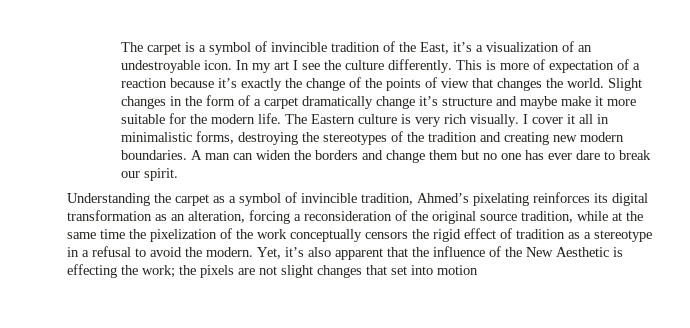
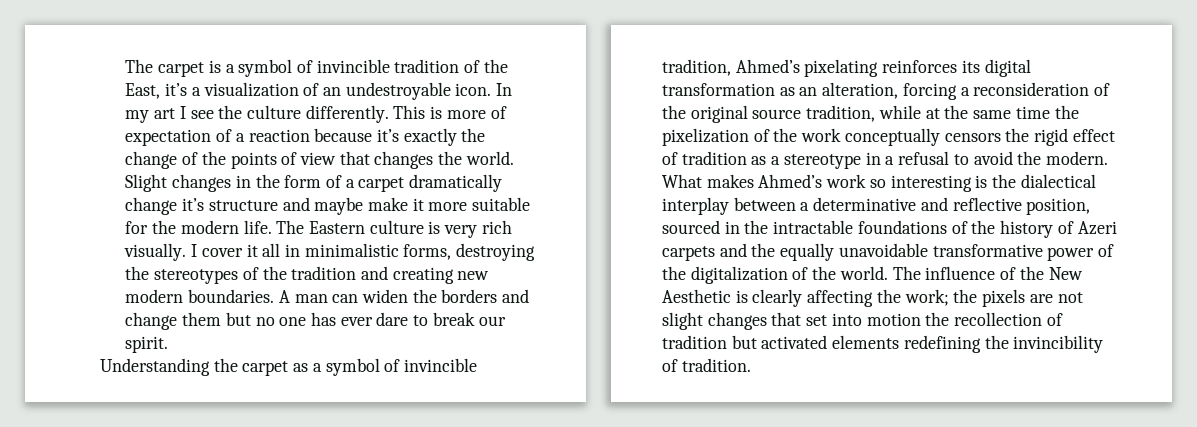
[257,247,429,260] Yet, it’s also apparent that the -> [662,174,1096,192] [662,197,1091,215] [662,220,1117,238] [662,243,1115,261] [662,266,921,284] What makes Ahmed’s work so interesting is the dialectical interplay between a determinative and reflective position, sourced in the intractable foundations of the history of Azeri carpets and the equally unavoidable transformative power of the digitalization of the world. The
[67,264,117,278] effecting -> [752,289,874,307] clearly affecting
(478, 270) none -> [925,312,1063,326] [662,335,1104,353] [662,358,751,372] the recollection of tradition but activated elements redefining the invincibility of tradition.

